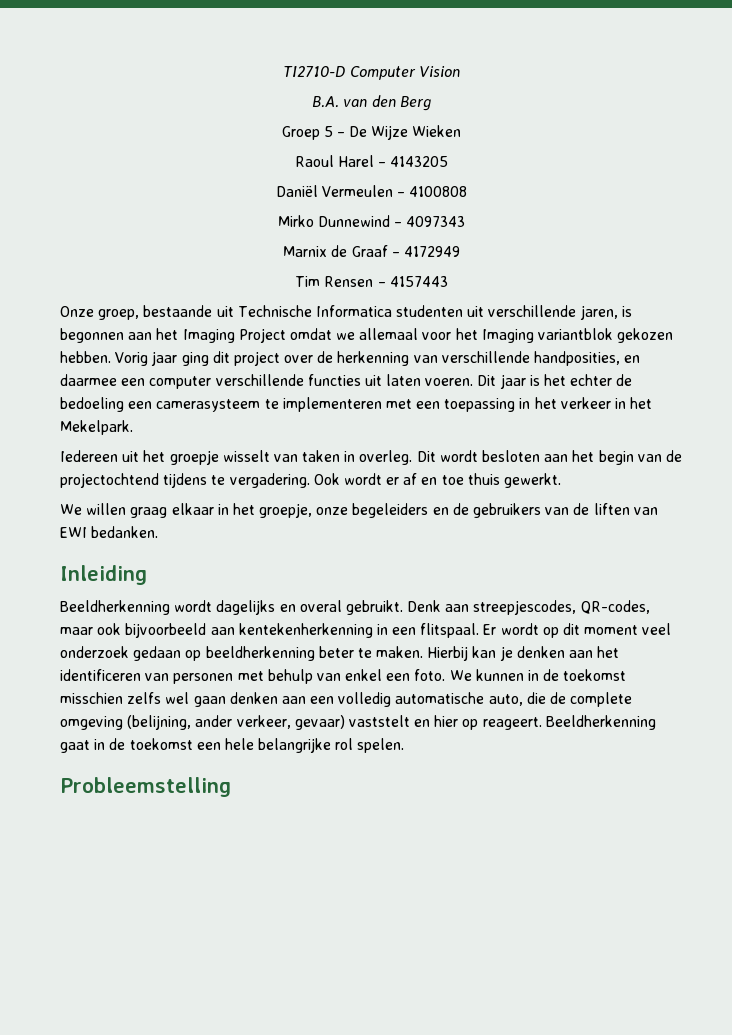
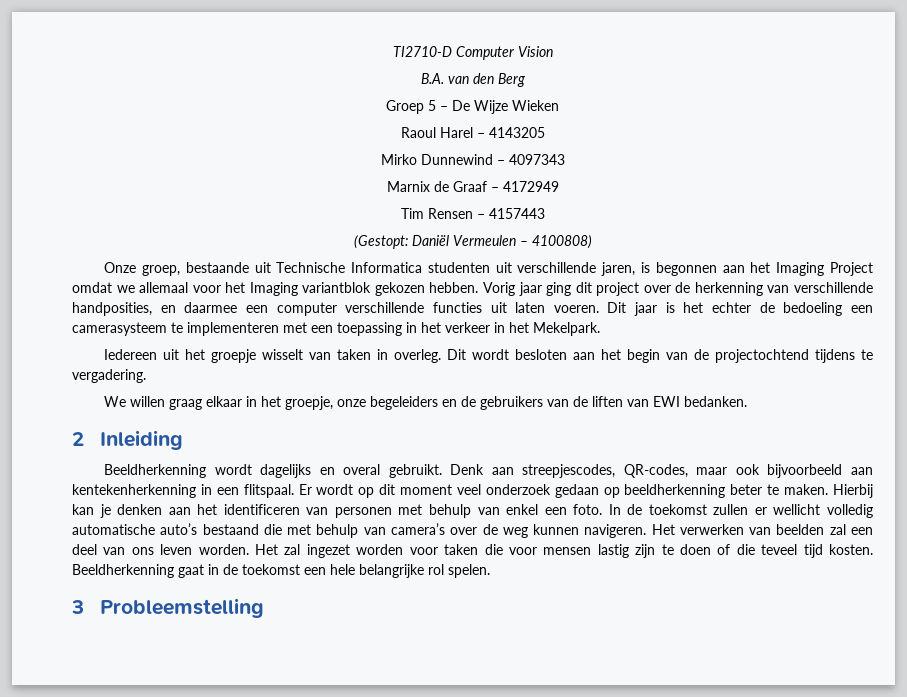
[275,185,468,197] // Daniël Vermeulen – 4100808 -> (545, 132) none
(448, 281) none -> [353,235,592,249] // (Gestopt: Daniël Vermeulen – 4100808)
[313,473,562,488] Ook wordt er af en toe thuis gewerkt. -> (146, 376) none
(159, 532) none -> [72,432,84,446] 2
[449,669,627,681] [60,692,633,707] [60,715,542,730] We kunnen in de toekomst misschien zelfs wel gaan denken aan een volledig automatische auto, die de complete omgeving (belijning, ander verkeer, gevaar) vaststelt en hier op reageert. -> [608,504,873,518] [72,523,874,538] [72,544,873,558] In de toekomst zullen er wellicht volledig automatische auto’s bestaand die met behulp van camera’s over de weg kunnen navigeren. Het verwerken van beelden zal een deel van ons leven worden. Het zal ingezet worden voor taken die voor mensen lastig zijn te doen of die teveel tijd kosten.
(405, 745) none -> [71,600,84,614] 3

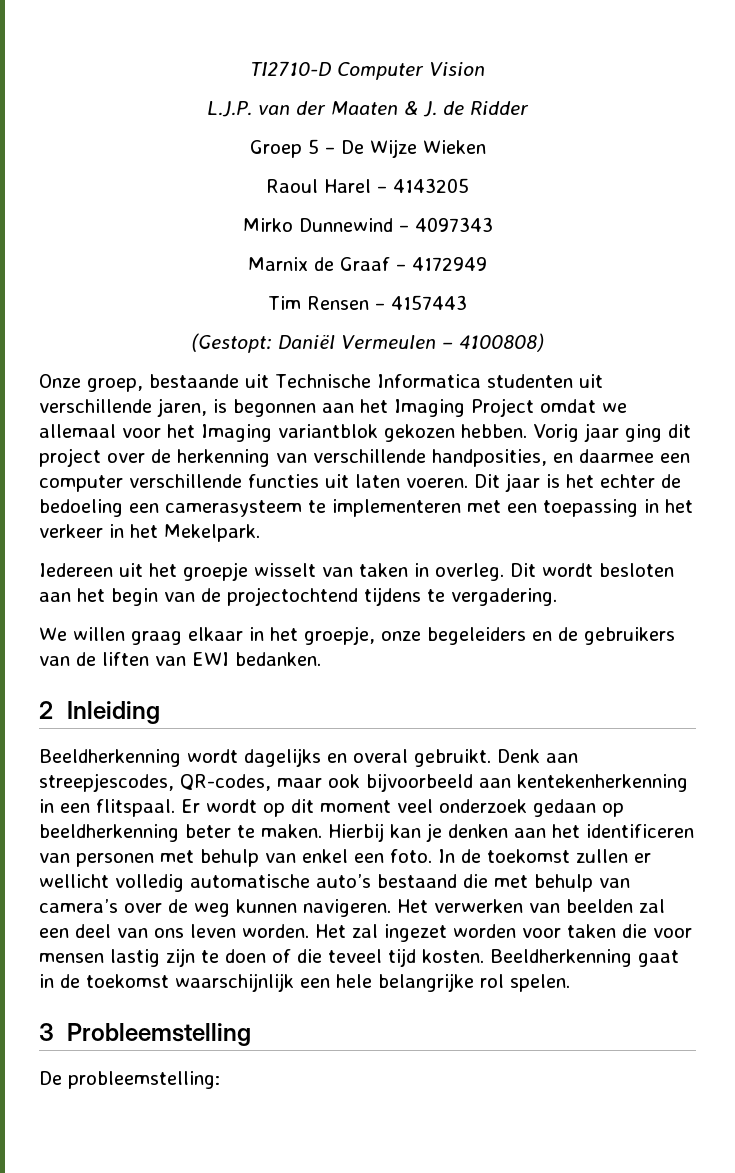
[420,73,525,87] B.A. van den Berg -> [207,101,529,117] L.J.P. van der Maaten & J. de Ridder
(300, 569) none -> [175,973,294,992] waarschijnlijk
(264, 608) none -> [39,1071,220,1089] // De probleemstelling:

